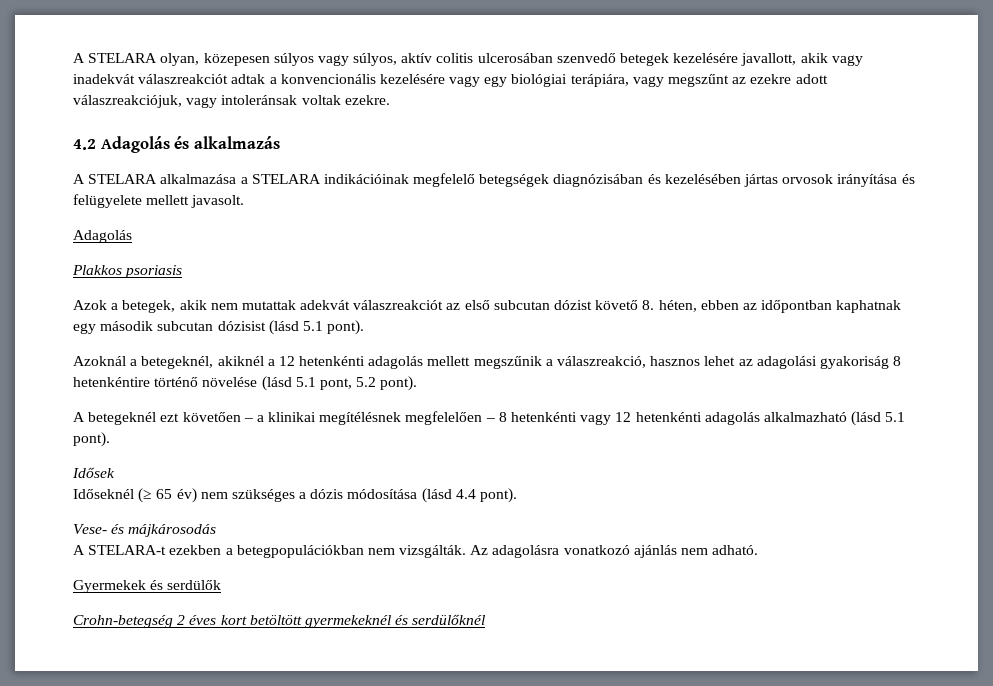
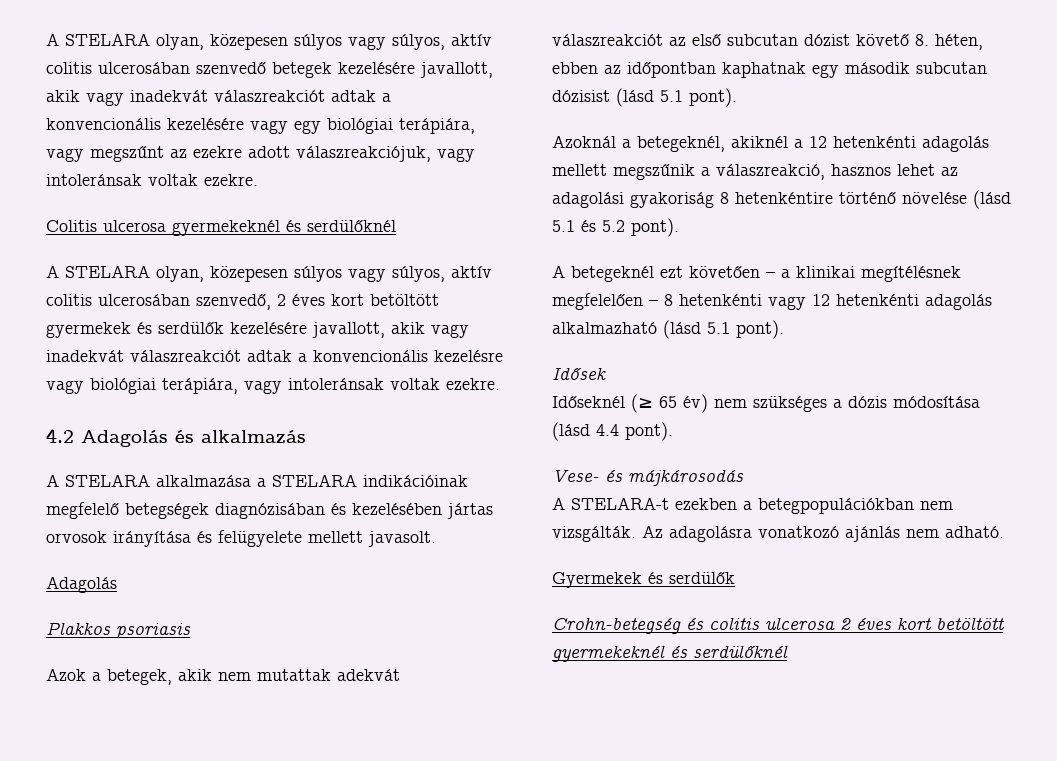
(390, 100) none -> [46,220,396,236] [46,265,492,282] [46,294,439,310] [46,322,469,338] [46,350,503,362] [46,378,500,394] // Colitis ulcerosa gyermekeknél és serdülőknél // A STELARA olyan, közepesen súlyos vagy súlyos, aktív colitis ulcerosában szenvedő, 2 éves kort betöltött gyermekek és serdülők kezelésére javallott, akik vagy inadekvát válaszreakciót adtak a konvencionális kezelésre vagy biológiai terápiára, vagy intoleránsak voltak ezekre.
[319,378,352,390] pont, -> [581,220,596,232] és
(173, 621) none -> [686,617,835,630] és colitis ulcerosa

